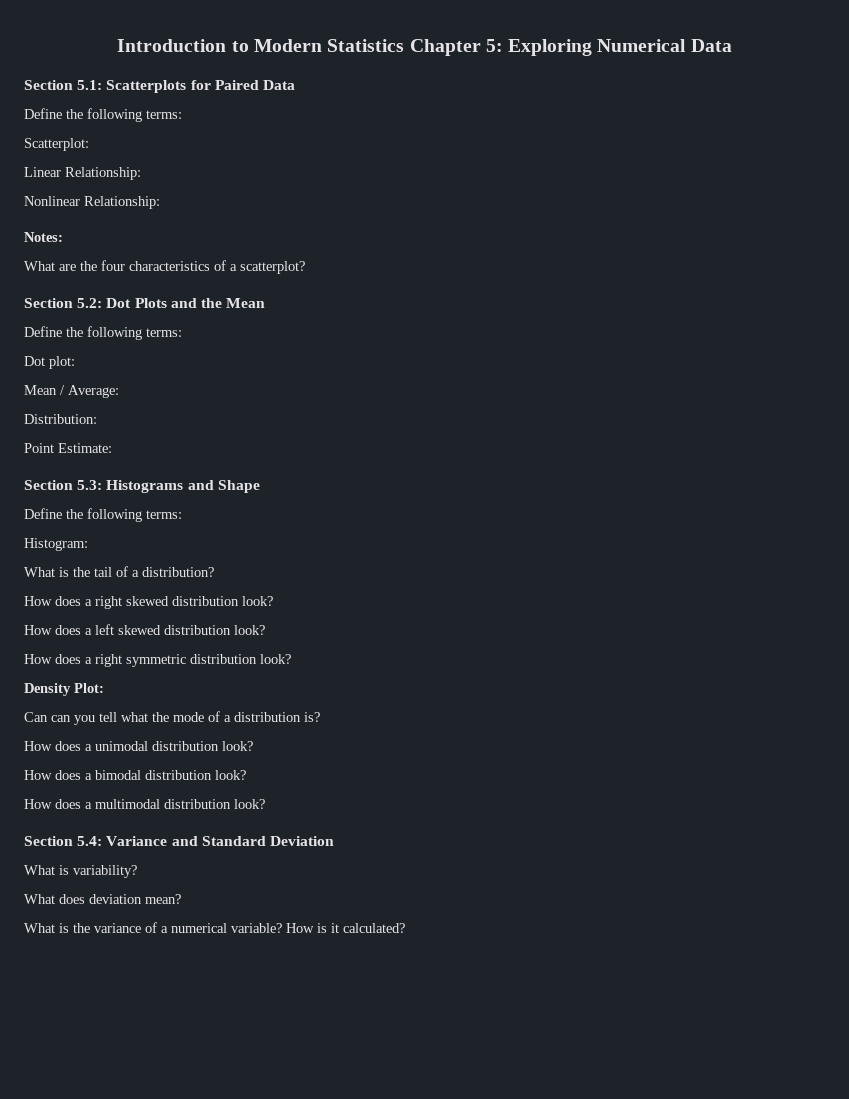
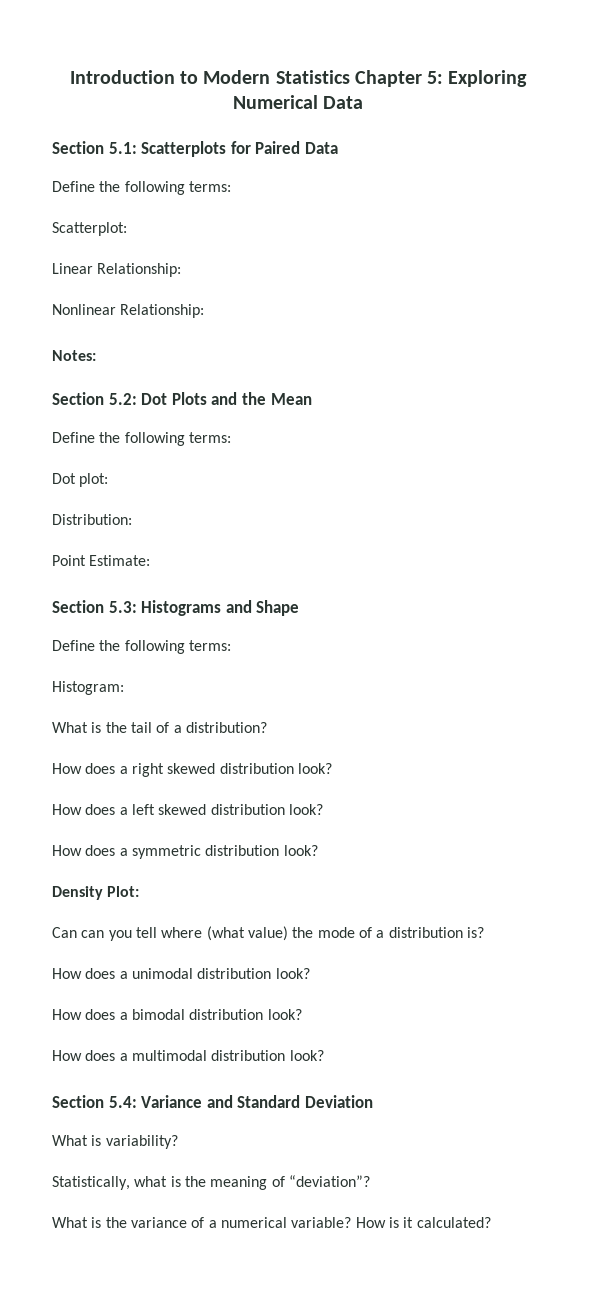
[24,260,305,274] // What are the four characteristics of a scatterplot? -> (96, 355) none
[24,385,119,398] // Mean / Average: -> (109, 480) none
[95,654,122,667] right -> (128, 852) none
[121,712,148,722] what -> [161,926,288,941] where (what value)
[24,894,181,904] What does deviation mean? -> [52,1175,370,1190] Statistically, what is the meaning of “deviation”?

